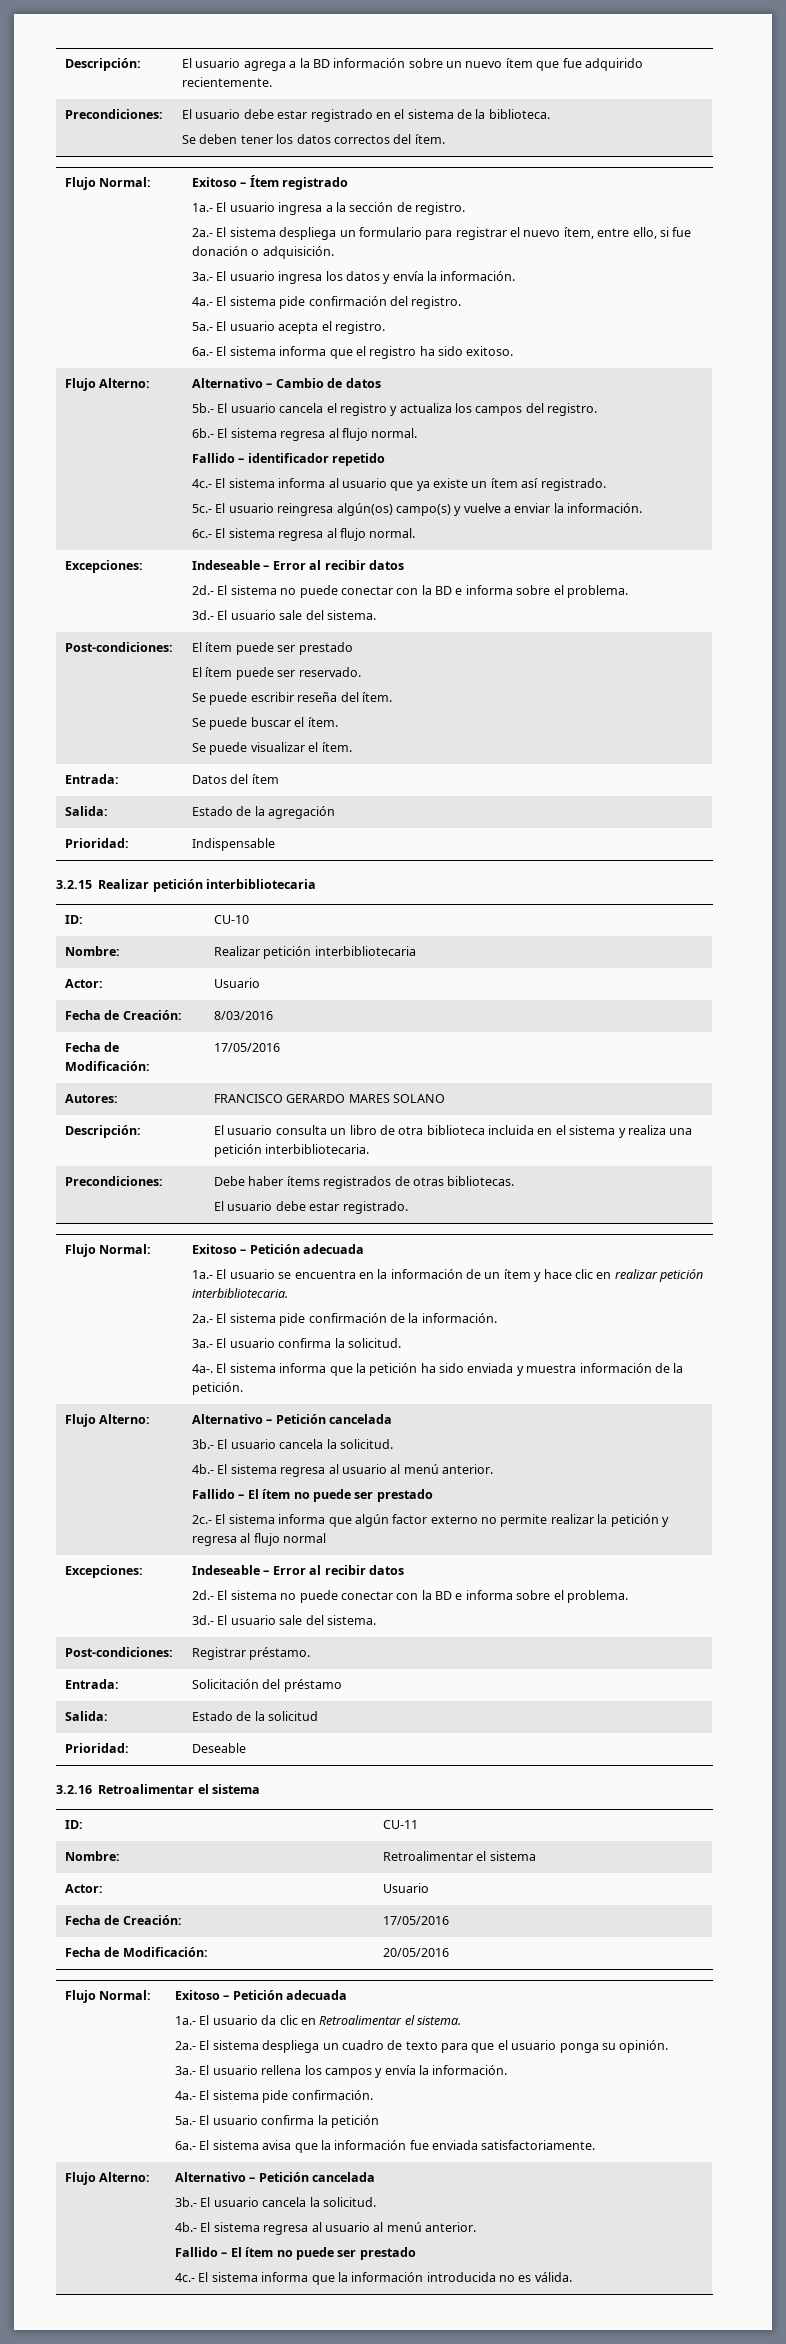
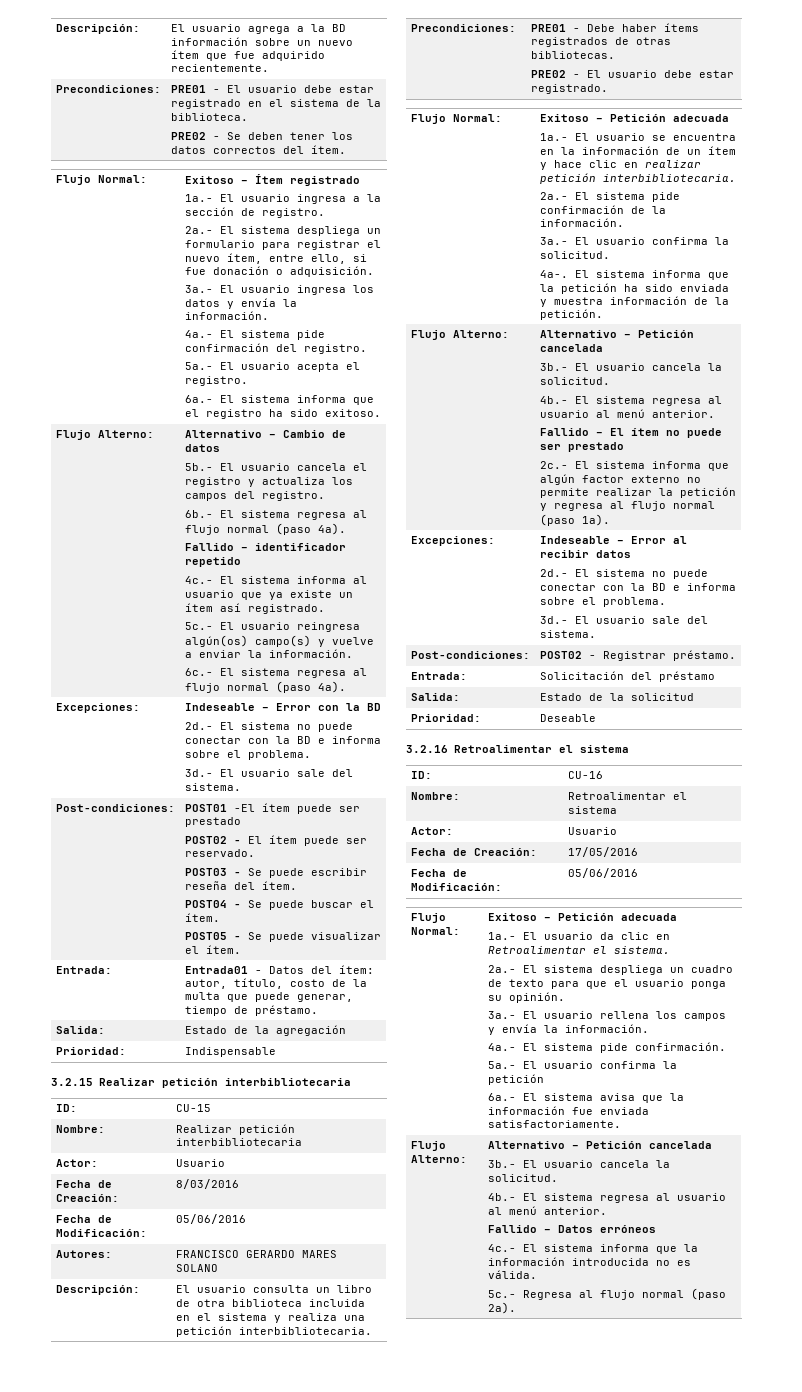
(164, 114) none -> [170,85,220,93] PRE01 -
(550, 114) none -> [170,132,220,140] PRE02 -
[371,428,418,438] normal. -> [226,523,346,535] normal (paso 4a).
[369,528,416,538] [65,560,144,573] [192,560,404,570] normal. // Excepciones: | Indeseable – Error al recibir datos -> [226,681,346,693] [55,703,140,713] [184,703,381,711] normal (paso 4a). // Excepciones: | Indeseable – Error con la BD
[192,642,203,652] El -> [184,804,255,812] POST01 -El
(353, 648) none -> [184,836,241,844] POST02 -
(361, 672) none -> [184,868,241,876] POST03 -
(392, 697) none -> [184,900,241,908] POST04 -
(338, 722) none -> [184,932,241,940] POST05 -
[192,774,279,784] Datos del ítem -> [184,965,374,974] [184,978,367,989] [184,992,353,1002] [184,1005,318,1016] Entrada01 - Datos del ítem: autor, título, costo de la multa que puede generar, tiempo de préstamo.
[214,915,250,924] CU-10 -> [175,1104,211,1112] CU-15
[214,1043,281,1052] 17/05/2016 -> [175,1214,246,1224] 05/06/2016
(164, 1181) none -> [530,24,580,32] PRE01 -
(515, 1181) none -> [530,70,580,78] PRE02 -
(327, 1538) none -> [539,514,610,526] (paso 1a).
(174, 1652) none -> [539,651,596,659] POST02 -
[383,1820,419,1829] CU-11 -> [567,771,603,779] CU-16
[383,1948,450,1957] 20/05/2016 -> [567,868,638,878] 05/06/2016
[230,2247,416,2260] El ítem no puede ser prestado -> [557,1225,656,1233] Datos erróneos
(572, 2277) none -> [487,1288,726,1300] [487,1302,516,1314] // 5c.- Regresa al flujo normal (paso 2a).

